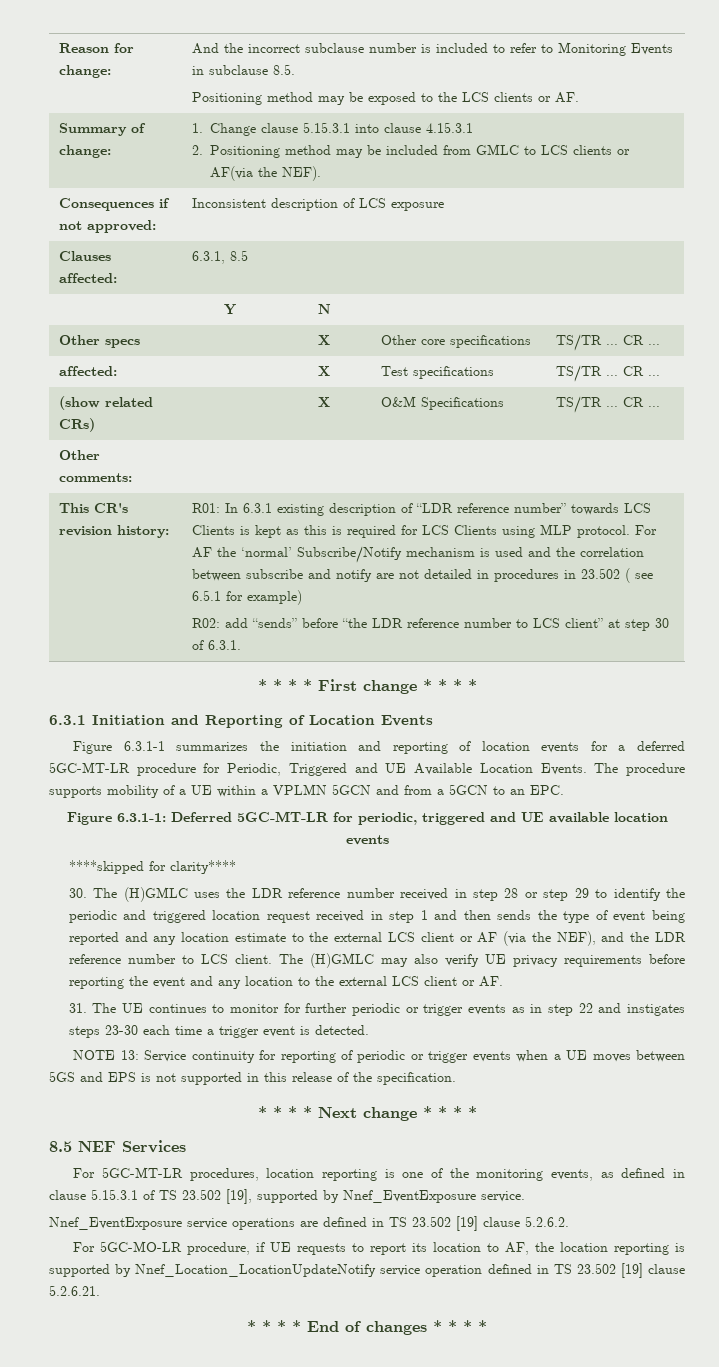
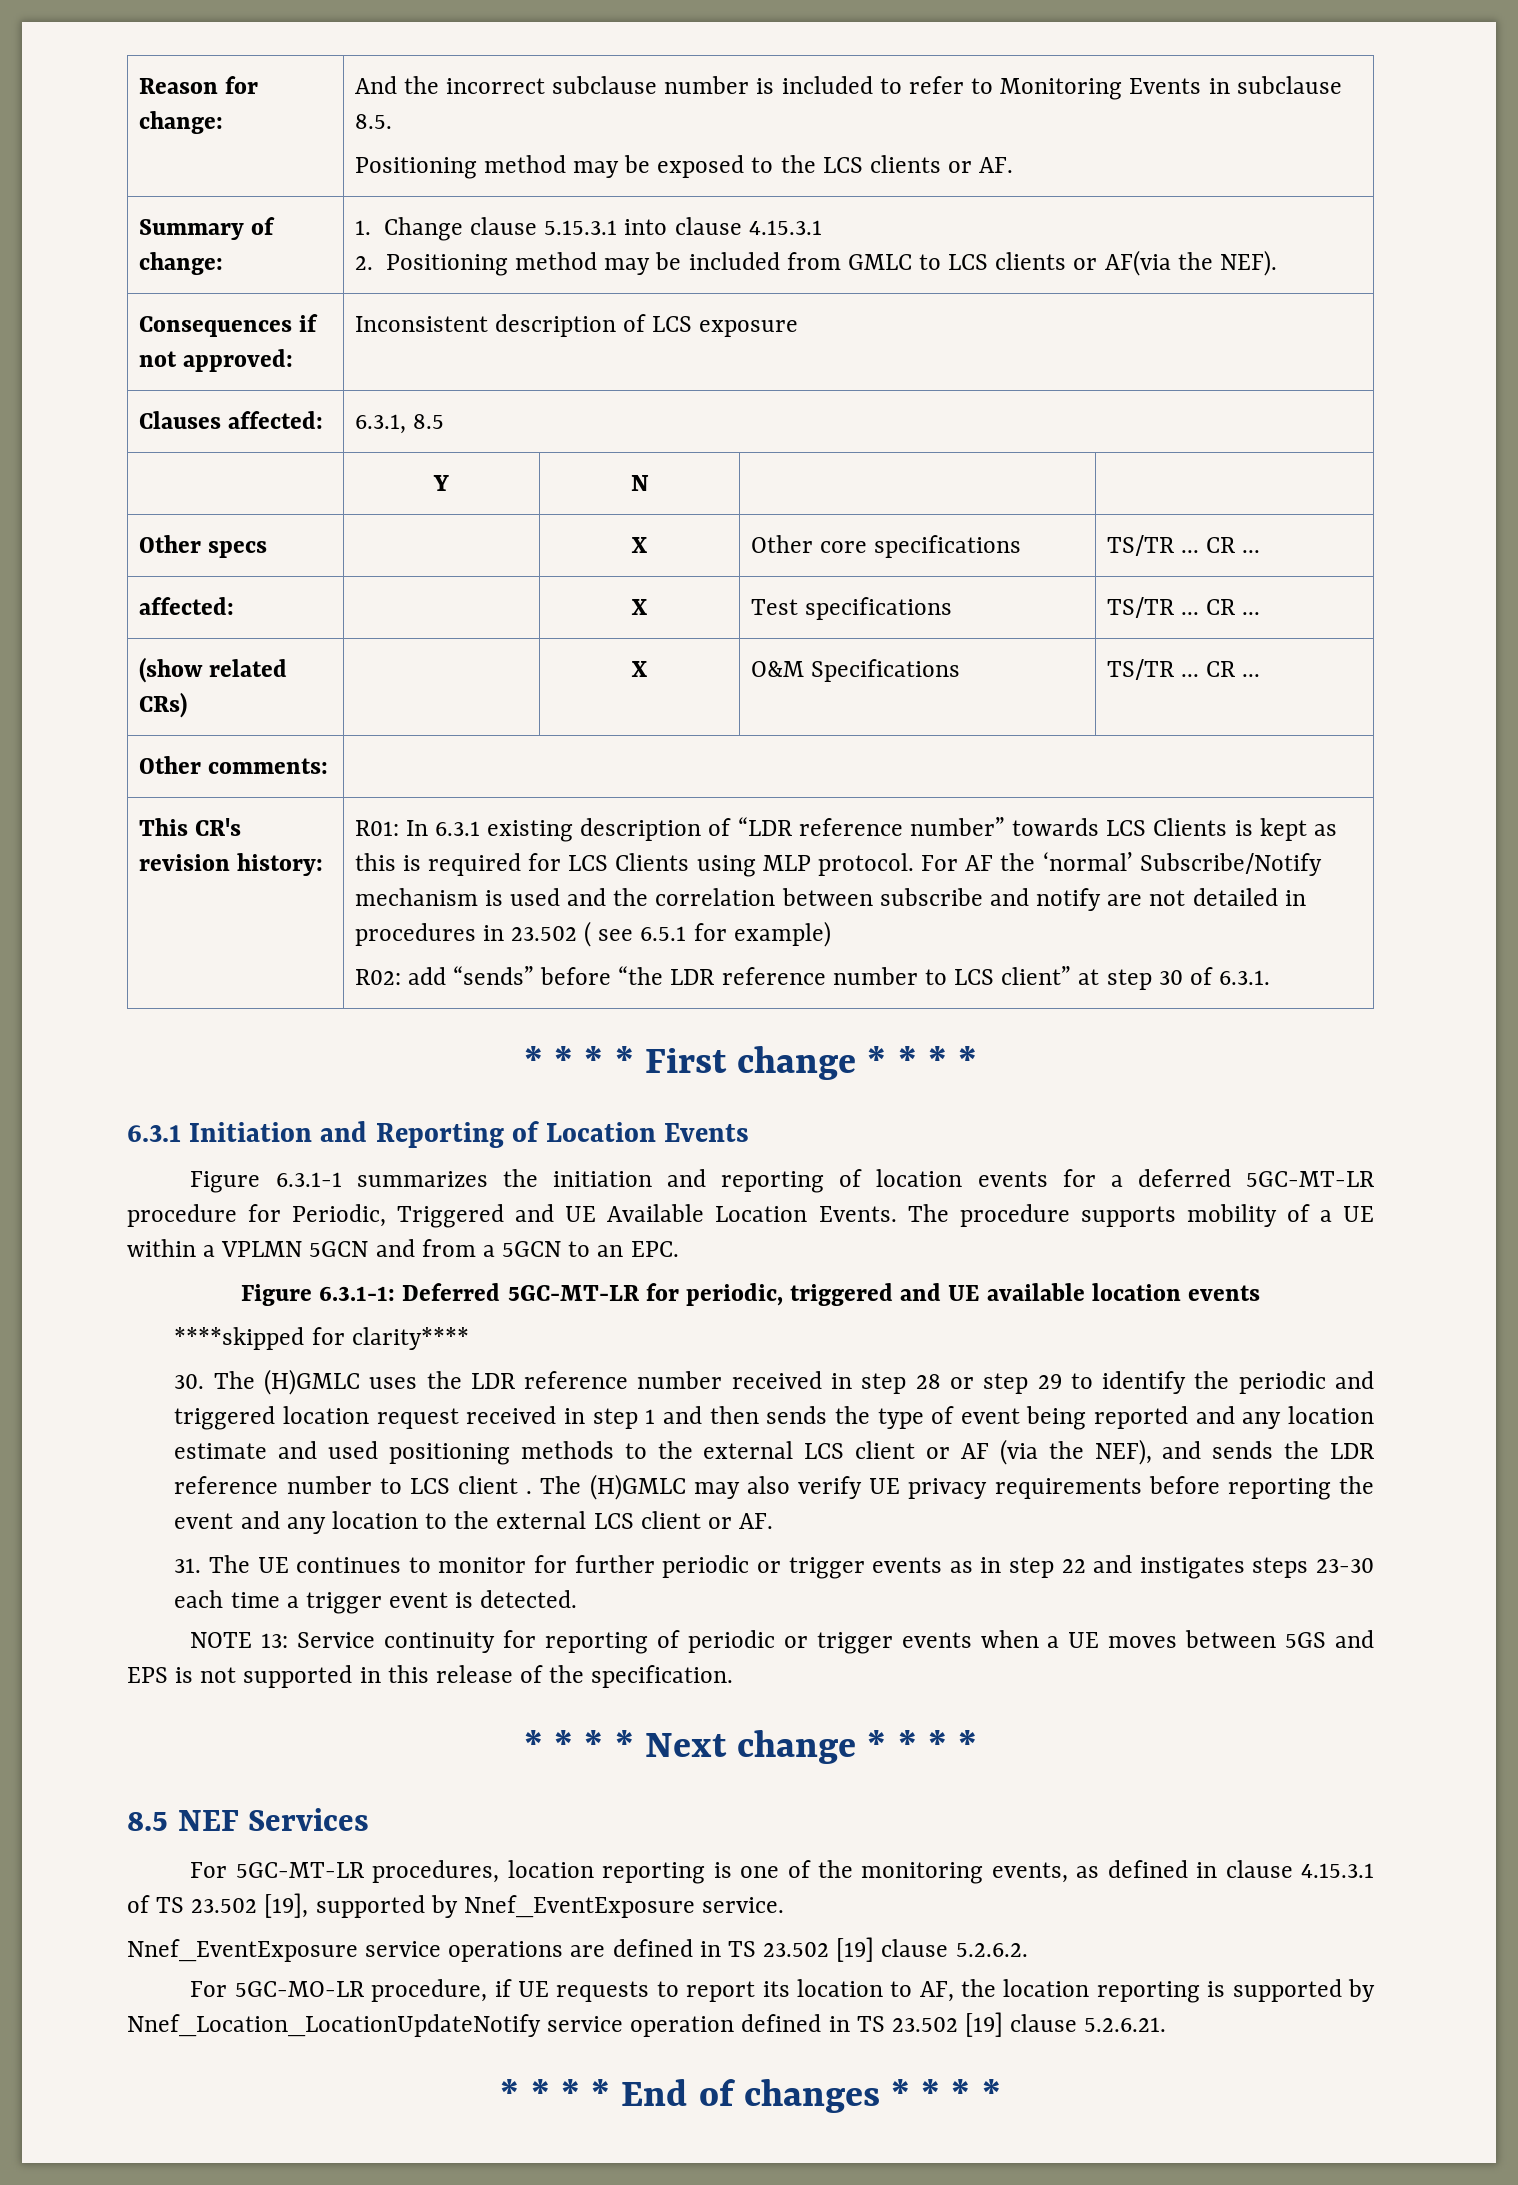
(286, 937) none -> [278,1441,614,1465] and used positioning methods
(625, 937) none -> [1212,1441,1274,1459] sends
[234,954,272,964] client. -> [458,1476,533,1494] client .
[91,1189,138,1200] 5.15.3.1 -> [1300,1863,1374,1878] 4.15.3.1

